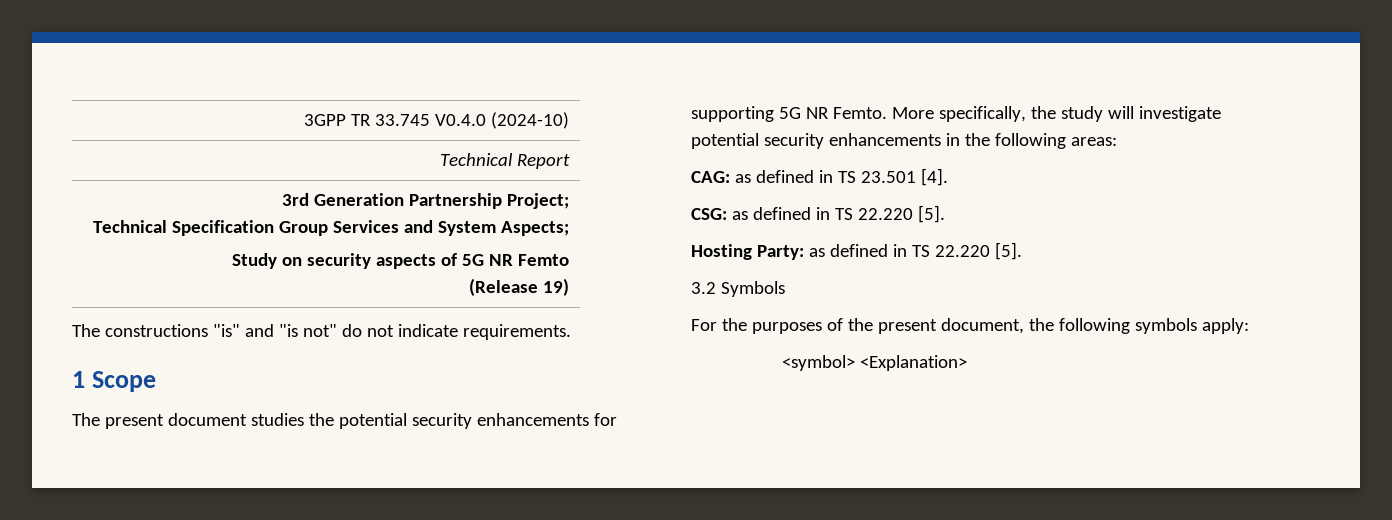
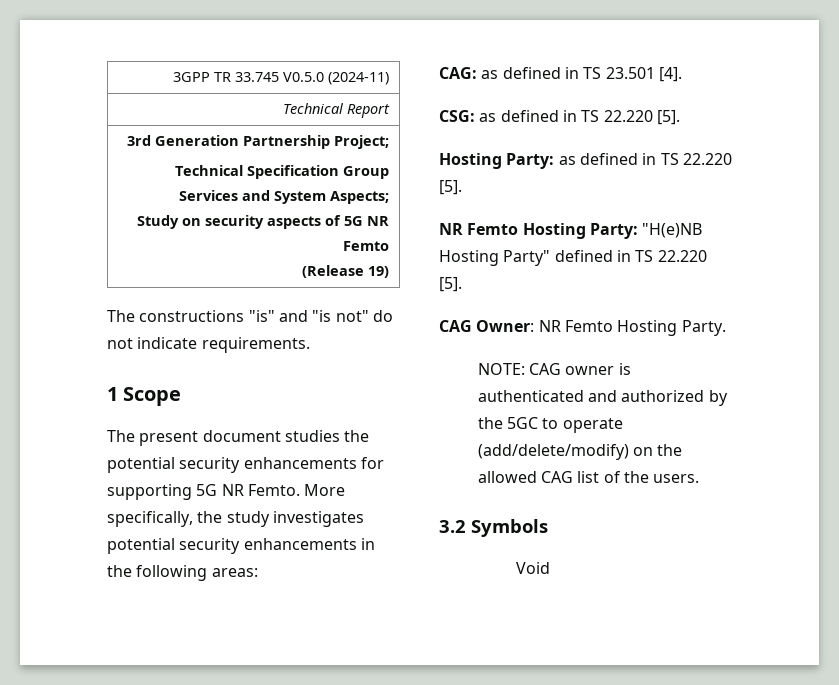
[434,112,569,129] V0.4.0 (2024-10) -> [282,72,389,85] V0.5.0 (2024-11)
[1107,106,1221,122] will investigate -> [272,511,364,527] investigates
[691,281,785,297] [691,318,1249,334] [781,355,967,371] 3.2 Symbols // For the purposes of the present document, the following symbols apply: // <symbol> <Explanation> -> [439,223,703,239] [439,250,707,266] [439,277,462,292] [439,320,726,336] [477,363,631,375] [477,390,728,406] [477,417,623,433] [477,444,683,460] [477,471,700,483] [439,519,548,537] [516,562,551,574] NR Femto Hosting Party: "H(e)NB Hosting Party" defined in TS 22.220 [5]. // CAG Owner: NR Femto Hosting Party. // NOTE: CAG owner is authenticated and authorized by the 5GC to operate (add/delete/modify) on the allowed CAG list of the users. // 3.2 Symbols // Void

